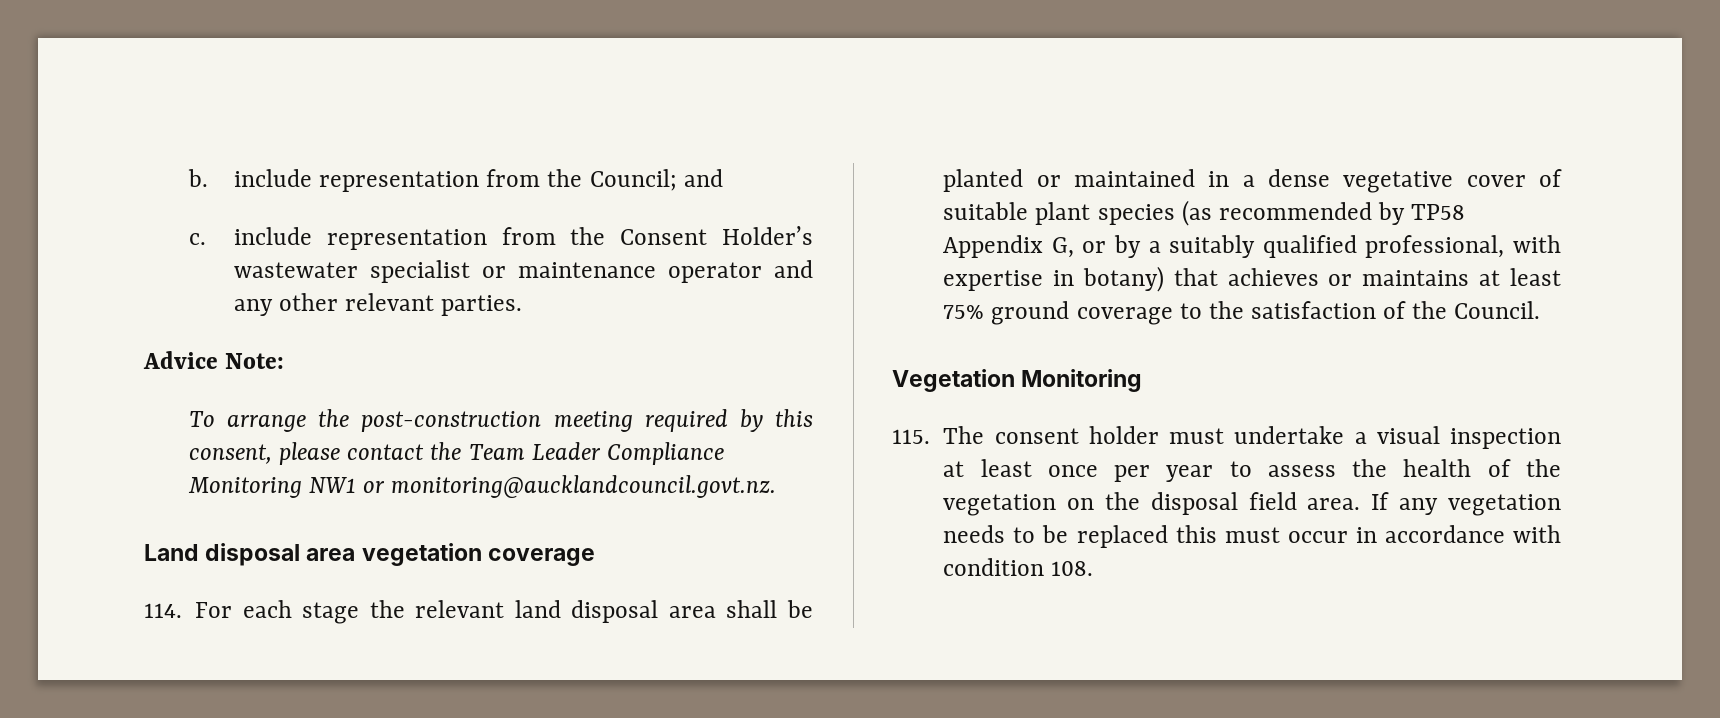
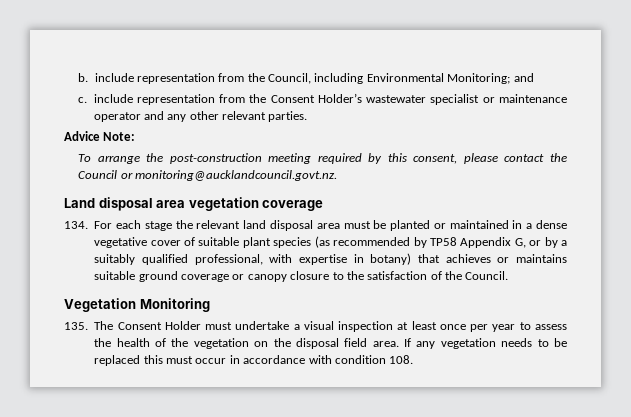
[589,169,677,191] Council; -> [268,73,511,84] Council, including Environmental Monitoring;
[468,442,724,465] [187,477,357,498] Team Leader Compliance Monitoring NW1 -> [78,170,118,179] Council
[144,603,182,618] 114. -> [64,221,88,229] 134.
[726,600,778,618] shall -> [343,221,371,229] must
[1479,268,1561,286] [943,301,1173,325] at least 75% ground coverage -> [94,271,330,282] suitable ground coverage or canopy closure
[892,426,1159,444] 115. The consent holder -> [64,321,201,330] 135. The Consent Holder

